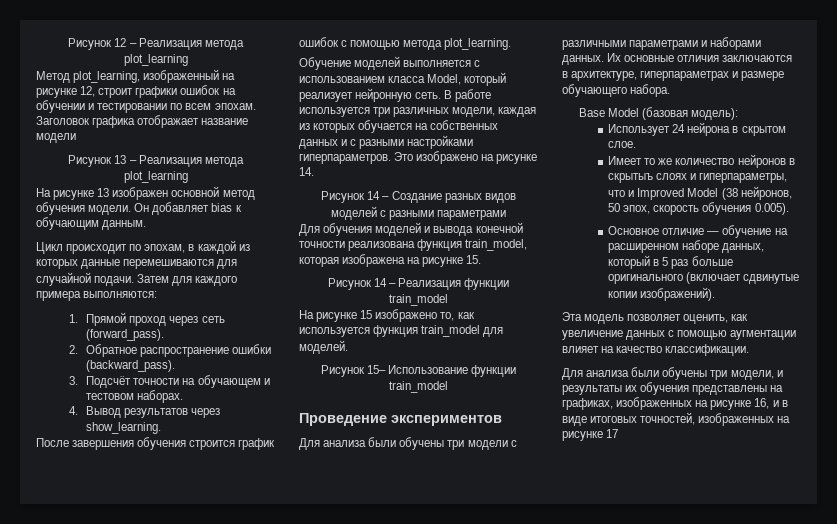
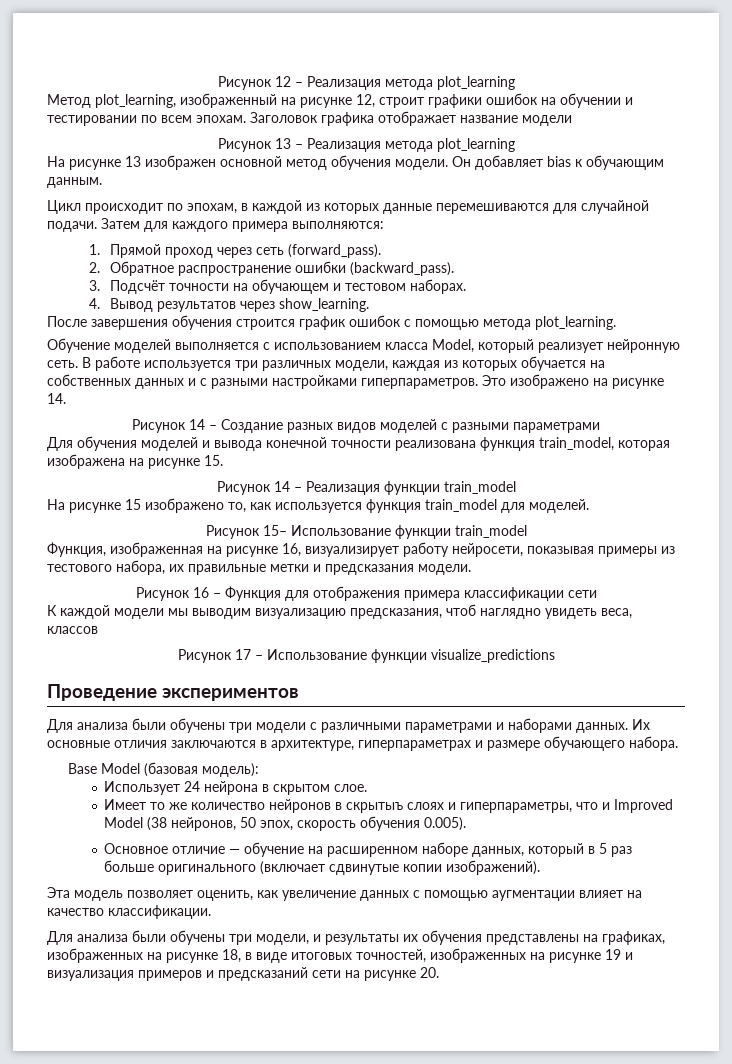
(448, 387) none -> [47,542,675,557] [47,560,471,575] [135,586,597,601] [47,604,632,619] [47,626,98,634] [177,649,555,663] // Функция, изображенная на рисунке 16, визуализирует работу нейросети, показывая примеры из тестового набора, их правильные метки и предсказания модели. // Рисунок 16 – Функция для отображения примера классификации сети // К каждой модели мы выводим визуализацию предсказания, чтоб наглядно увидеть веса, классов // Рисунок 17 – Использование функции visualize_predictions
[754,398,779,409] 16, и -> [222,949,241,963] 18,
[606,429,619,438] 17 -> [605,949,633,960] [47,967,439,981] 19 и визуализация примеров и предсказаний сети на рисунке 20.

